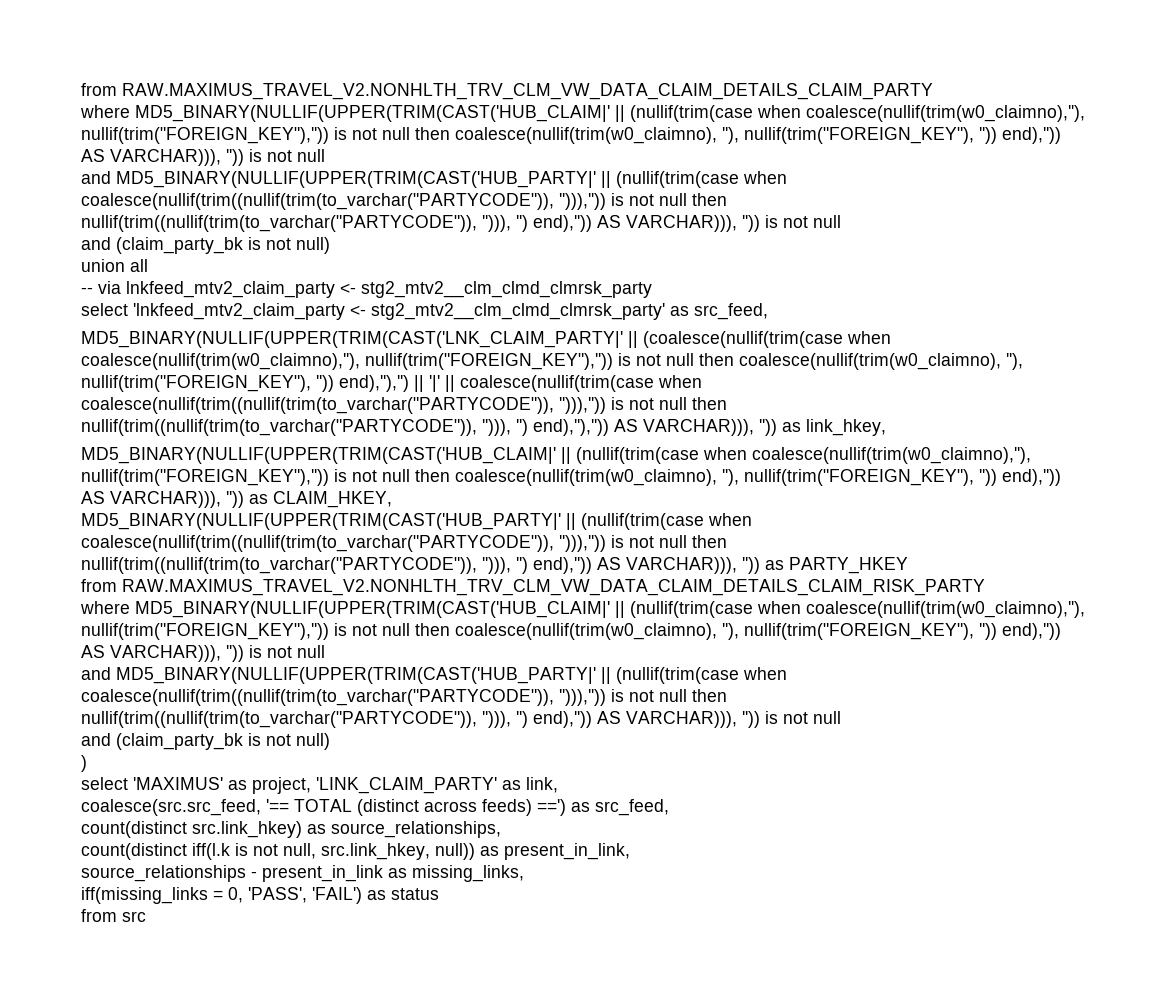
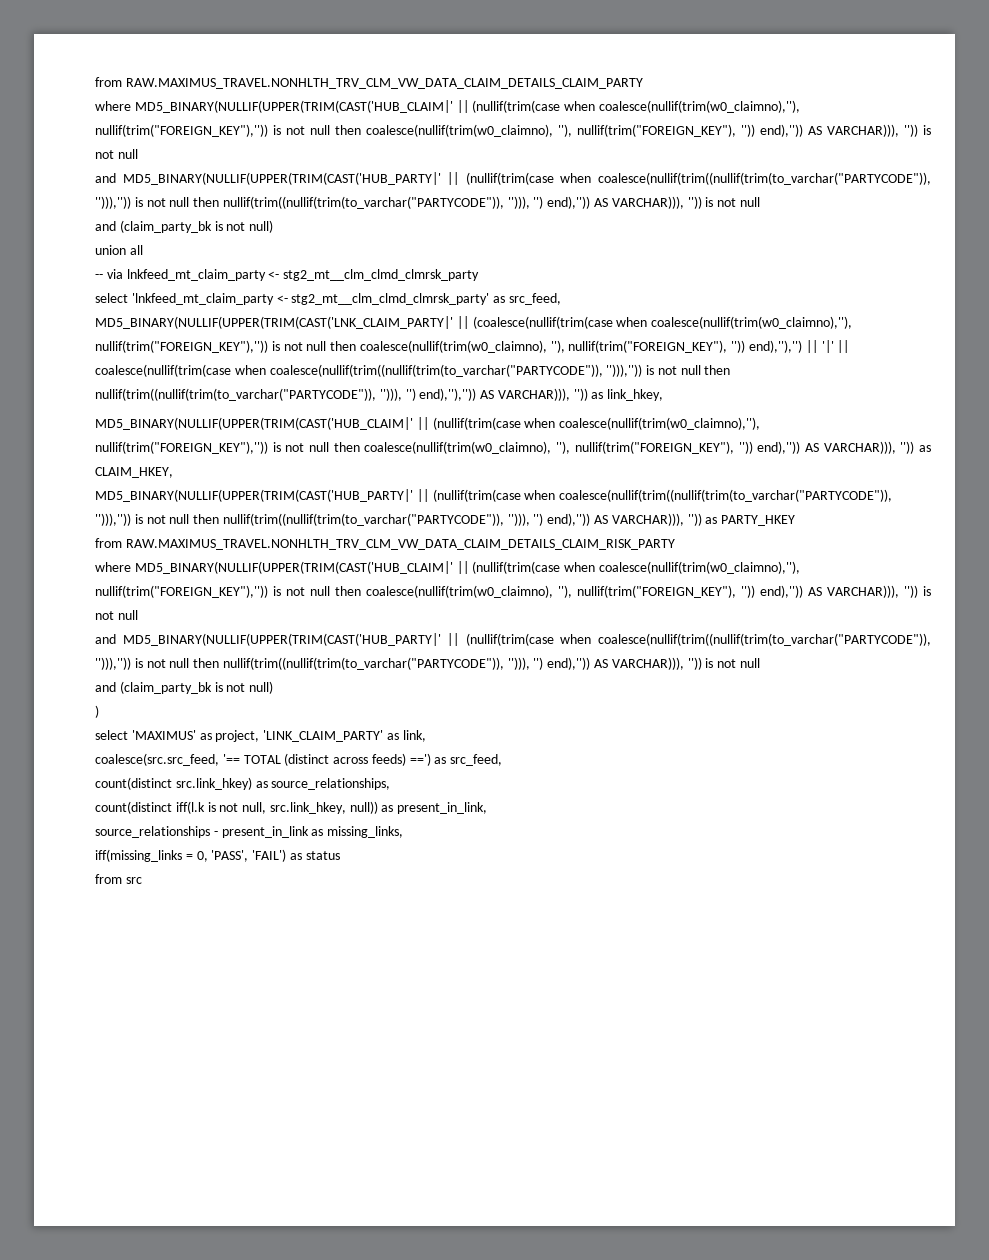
[81,83,933,100] from RAW.MAXIMUS_TRAVEL_V2.NONHLTH_TRV_CLM_VW_DATA_CLAIM_DETAILS_CLAIM_PARTY -> [95,77,643,89] from RAW.MAXIMUS_TRAVEL.NONHLTH_TRV_CLM_VW_DATA_CLAIM_DETAILS_CLAIM_PARTY
[126,281,652,298] [81,303,665,320] lnkfeed_mtv2_claim_party <- stg2_mtv2__clm_clmd_clmrsk_party // select 'lnkfeed_mtv2_claim_party <- stg2_mtv2__clm_clmd_clmrsk_party' -> [126,269,480,281] [95,293,490,305] lnkfeed_mt_claim_party <- stg2_mt__clm_clmd_clmrsk_party // select 'lnkfeed_mt_claim_party <- stg2_mt__clm_clmd_clmrsk_party'
[122,579,985,596] RAW.MAXIMUS_TRAVEL_V2.NONHLTH_TRV_CLM_VW_DATA_CLAIM_DETAILS_CLAIM_RISK_PARTY -> [125,539,675,550] RAW.MAXIMUS_TRAVEL.NONHLTH_TRV_CLM_VW_DATA_CLAIM_DETAILS_CLAIM_RISK_PARTY

